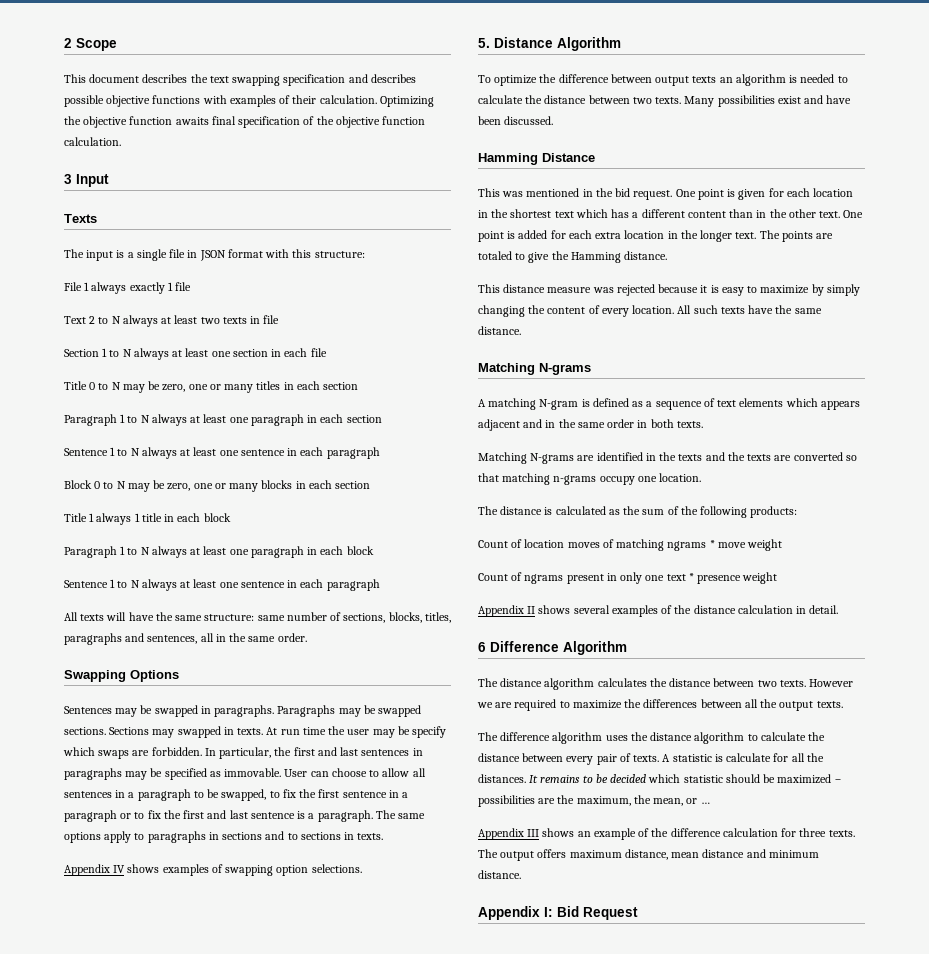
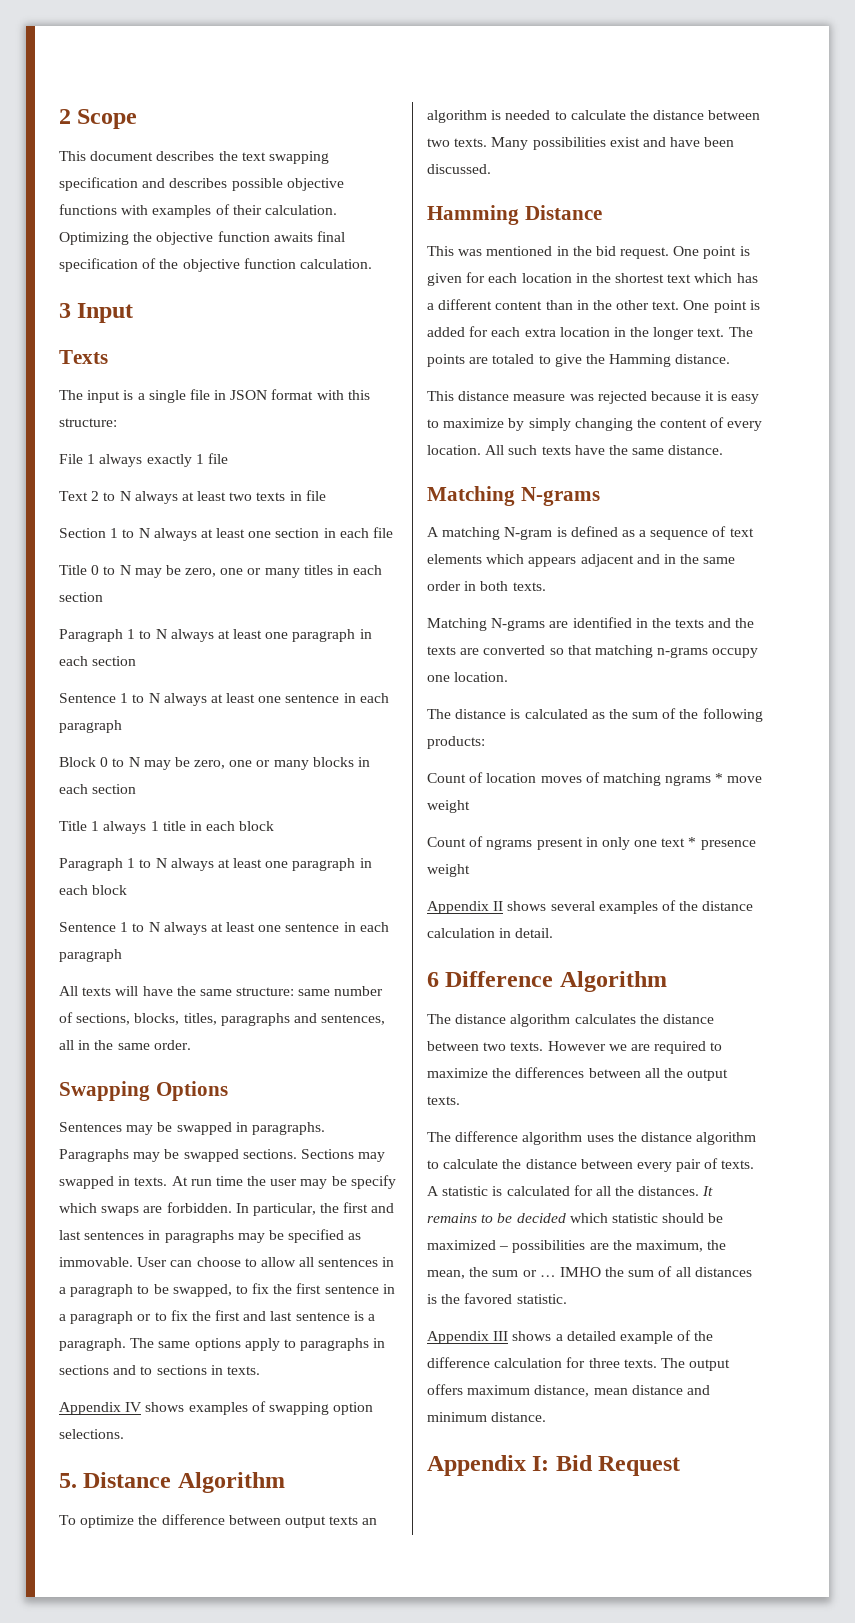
[726,753,772,762] calculate -> [506,1186,570,1196] calculated
(684, 802) none -> [469,1267,519,1277] the sum
(710, 803) none -> [559,1266,752,1277] [427,1293,567,1304] IMHO the sum of all distances is the favored statistic.
[577,831,591,837] an -> [555,1331,616,1341] a detailed

